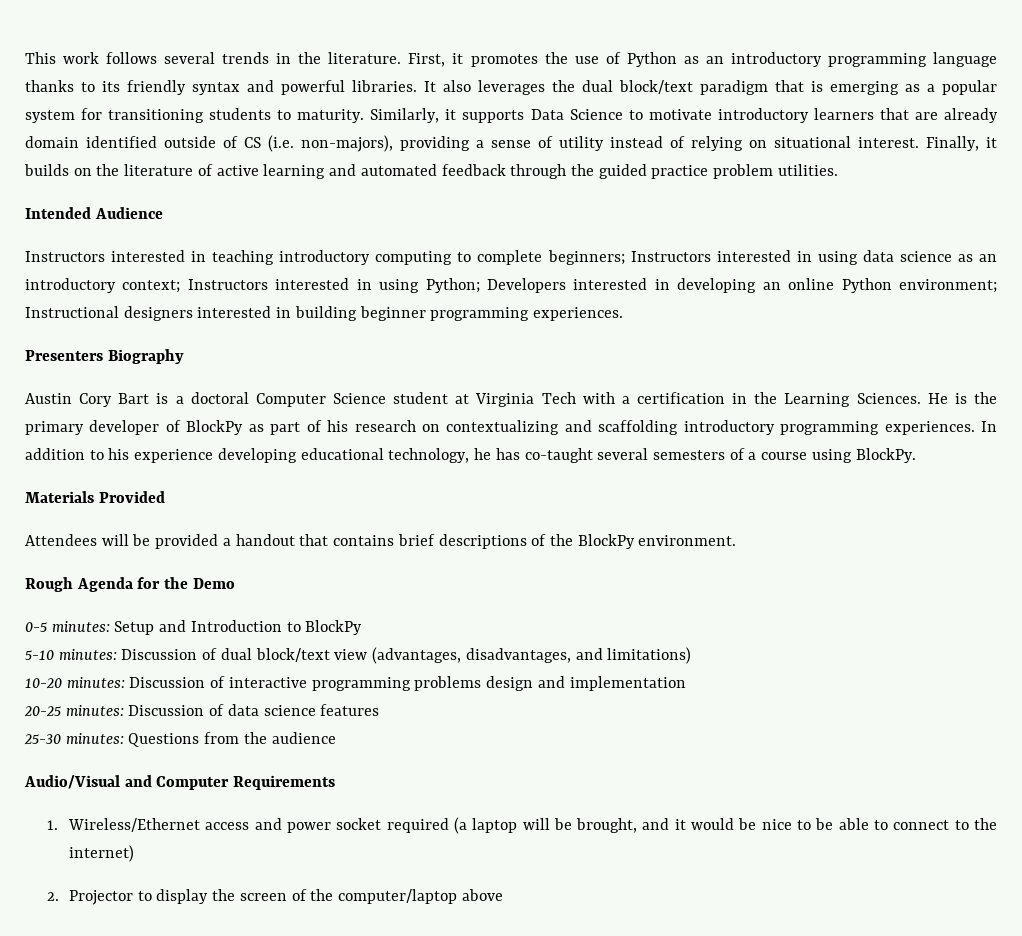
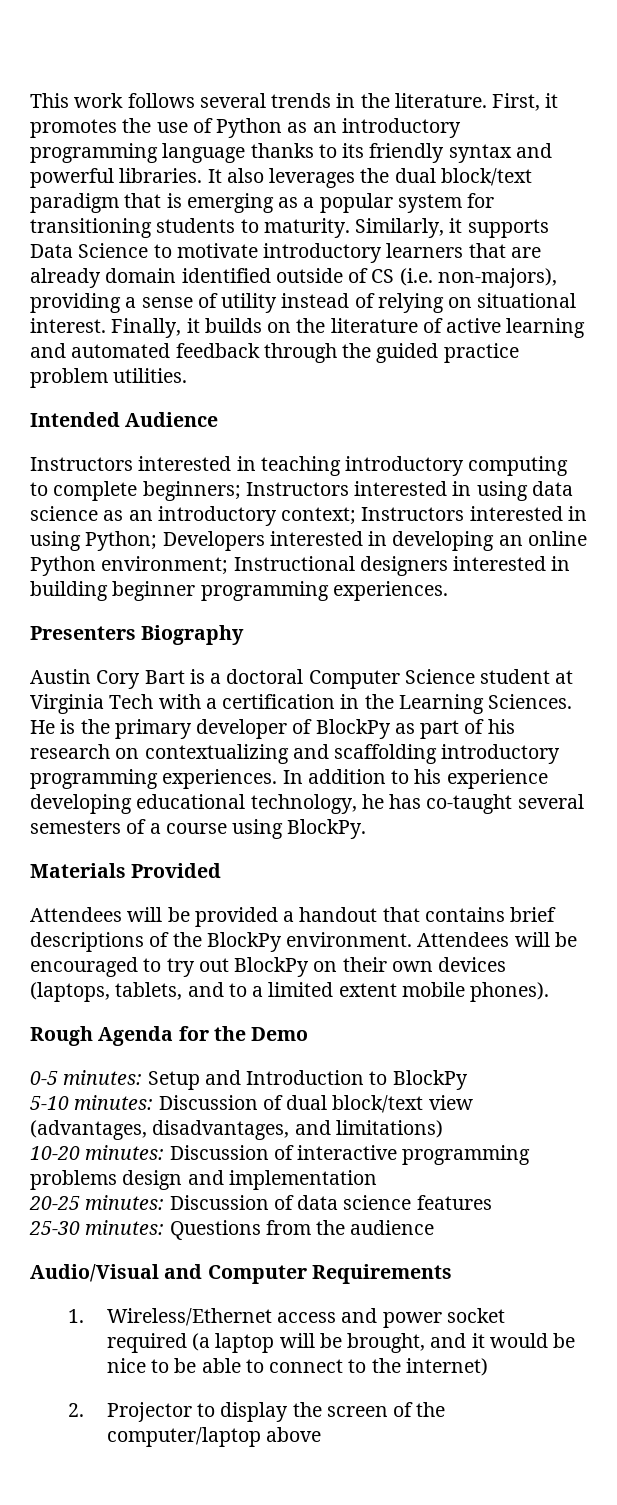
(737, 540) none -> [417,932,577,947] [30,957,507,977] [30,982,550,1002] Attendees will be encouraged to try out BlockPy on their own devices (laptops, tablets, and to a limited extent mobile phones).

